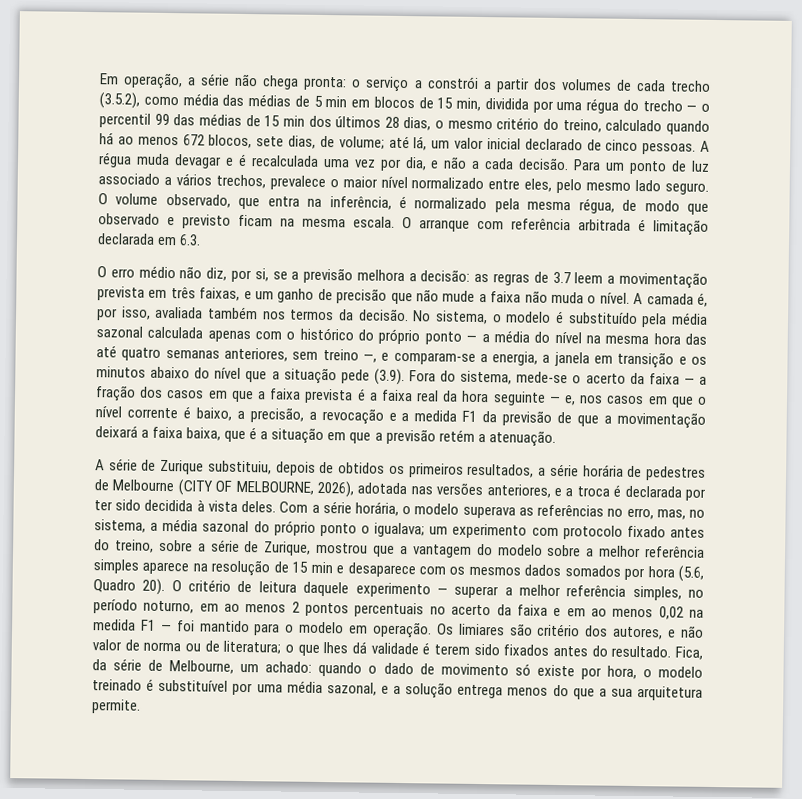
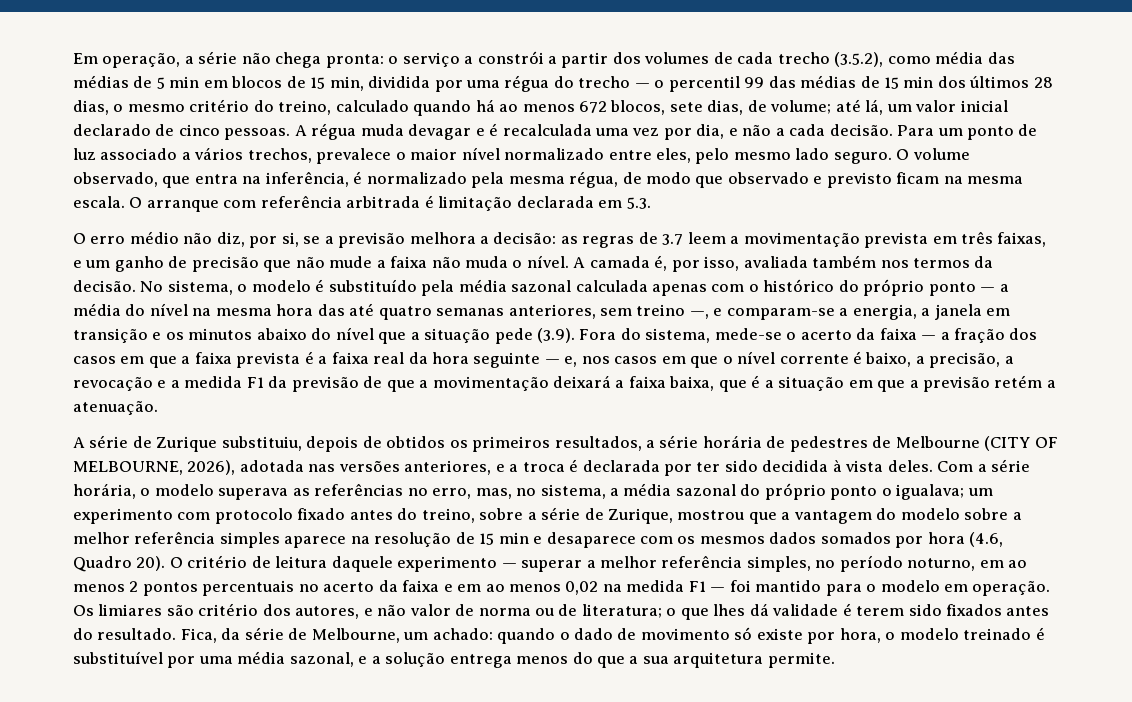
[179,234,202,246] 6.3. -> [626,197,651,209] 5.3.
[678,565,704,582] (5.6, -> [969,532,1004,547] (4.6,

